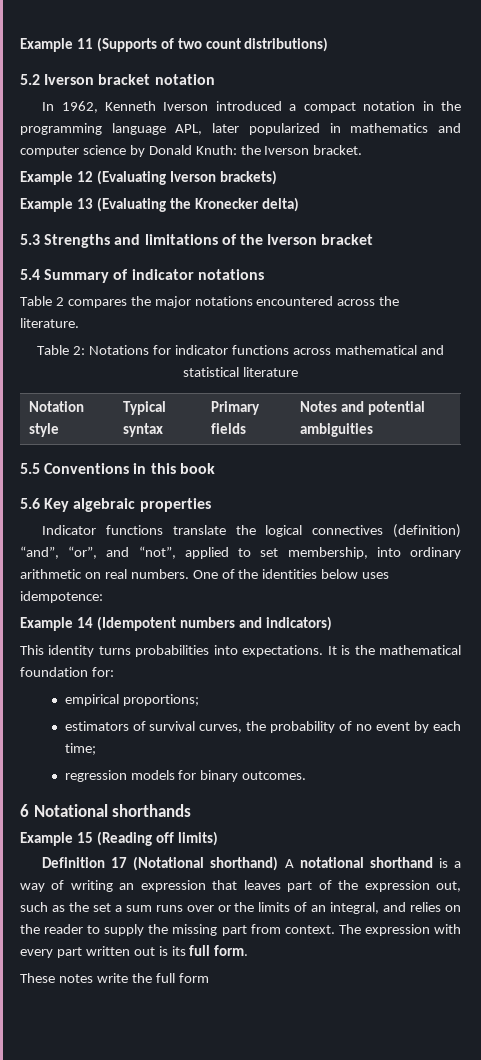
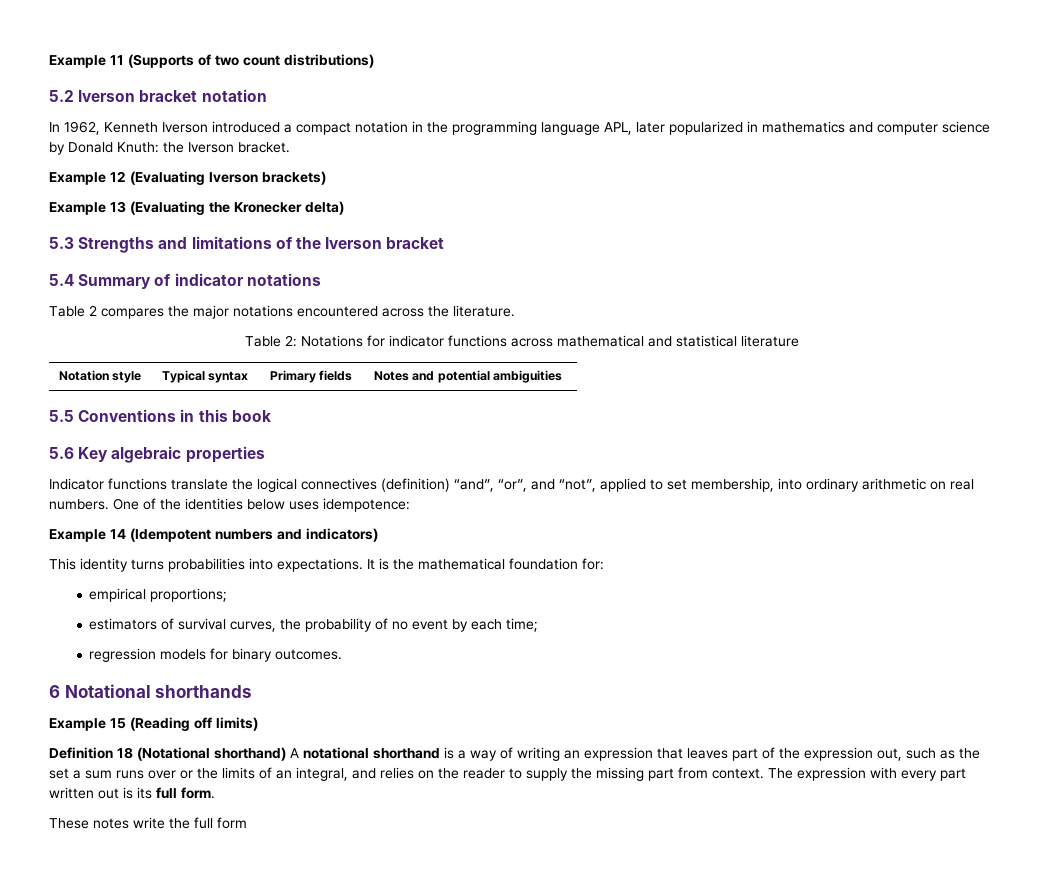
[111,857,128,868] 17 -> [117,747,133,759] 18

